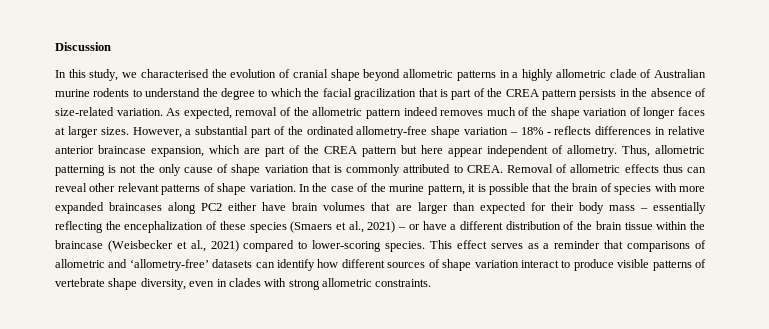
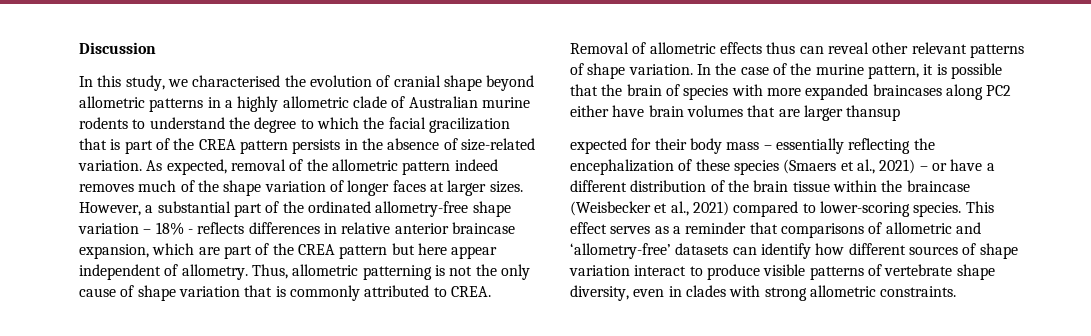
[452,202,475,211] than -> [846,105,901,121] thansup //

